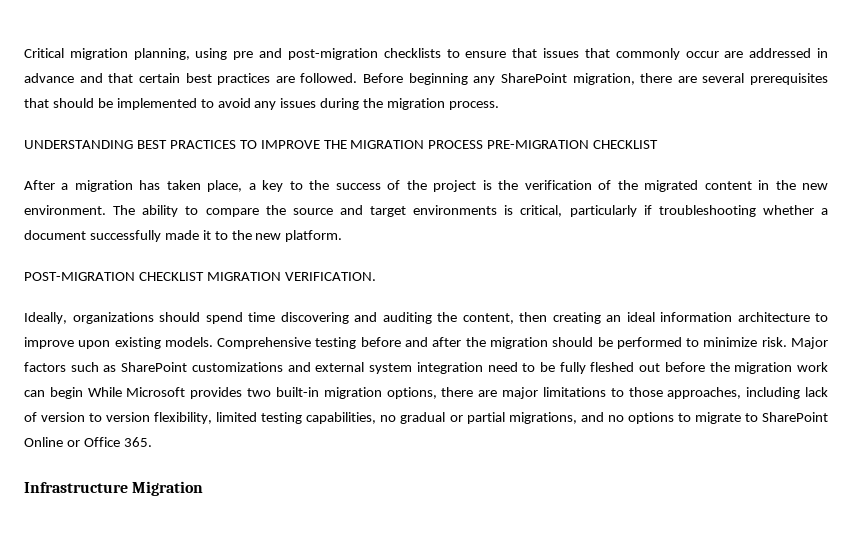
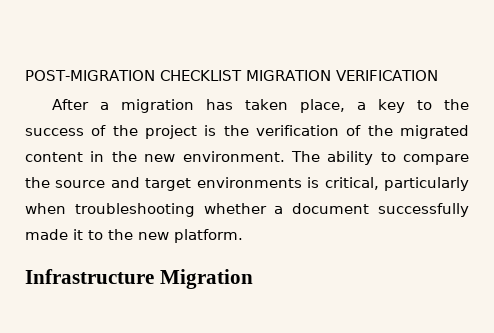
[24,48,829,60] [24,73,828,85] [24,98,500,110] [24,140,659,149] Critical migration planning, using pre and post-migration checklists to ensure that issues that commonly occur are addressed in advance and that certain best practices are followed. Before beginning any SharePoint migration, there are several prerequisites that should be implemented to avoid any issues during the migration process. // UNDERSTANDING BEST PRACTICES TO IMPROVE THE MIGRATION PROCESS PRE-MIGRATION CHECKLIST -> [25,70,438,81] POST-MIGRATION CHECKLIST MIGRATION VERIFICATION
[643,205,652,215] if -> [25,203,66,214] when
[24,272,376,281] [24,312,828,324] [24,337,828,349] [24,362,828,374] [24,387,829,399] [24,412,829,424] [24,437,152,447] // POST-MIGRATION CHECKLIST MIGRATION VERIFICATION. // Ideally, organizations should spend time discovering and auditing the content, then creating an ideal information architecture to improve upon existing models. Comprehensive testing before and after the migration should be performed to minimize risk. Major factors such as SharePoint customizations and external system integration need to be fully fleshed out before the migration work can begin While Microsoft provides two built-in migration options, there are major limitations to those approaches, including lack of version to version flexibility, limited testing capabilities, no gradual or partial migrations, and no options to migrate to SharePoint Online or Office 365. -> (243, 236) none

